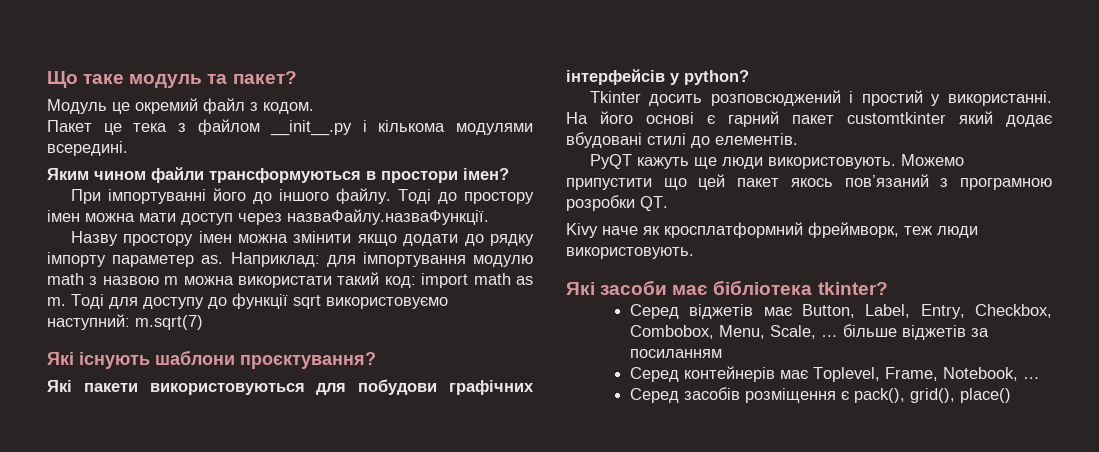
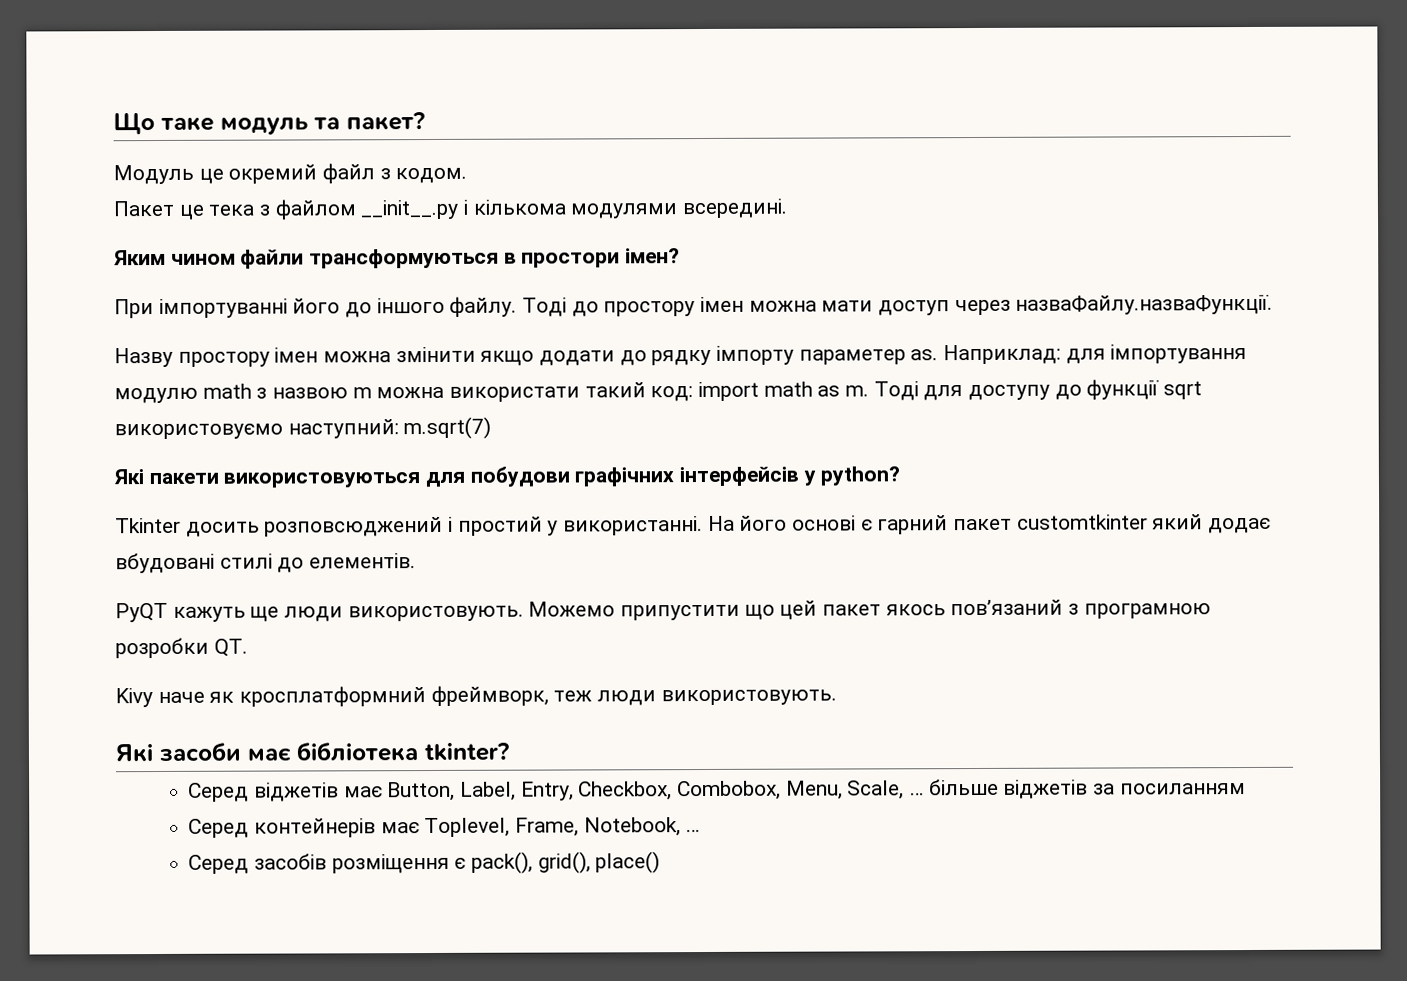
[47,350,376,369] // Які існують шаблони проєктування? -> (492, 428) none

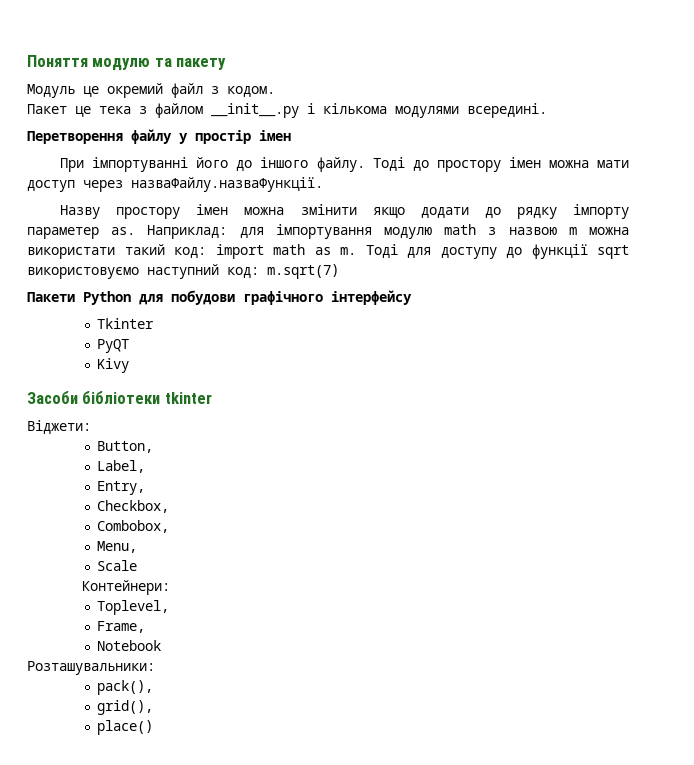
[113,112,425,136] Що таке модуль та пакет? -> [27,55,227,71] Поняття модулю та пакету
[114,248,681,269] Яким чином файли трансформуються в простори імен? -> [27,129,291,144] Перетворення файлу у простір імен
[287,419,399,439] наступний: -> [147,264,259,279] наступний код:
[114,466,901,488] [115,514,1272,537] [115,552,417,574] [115,599,1211,623] [115,637,248,659] [115,685,837,708] [115,742,509,764] [188,782,383,802] Які пакети використовуються для побудови графічних інтерфейсів у python? // Tkinter досить розповсюджений і простий у використанні. На його основі є гарний пакет customtkinter який додає вбудовані стилі до елементів. // PyQT кажуть ще люди використовують. Можемо припустити що цей пакет якось пов’язаний з програмною розробки QT. // Kivy наче як кросплатформний фреймворк, теж люди використовують. // Які засоби має бібліотека tkinter? // Серед віджетів має -> [27,290,412,305] [97,318,155,329] [97,339,130,353] [97,358,130,373] [27,391,212,404] [27,420,91,434] Пакети Python для побудови графічного інтерфейсу // Tkinter // PyQT // Kivy // Засоби бібліотеки tkinter // Віджети: //
(456, 791) none -> (154, 447) //
(517, 791) none -> (146, 466) //
(574, 791) none -> (146, 488) //
(673, 791) none -> (170, 506) //
(782, 790) none -> (170, 526) //
[847,778,1246,800] [188,818,420,838] Scale, … більше віджетів за посиланням // Серед контейнерів має -> [97,560,138,571] [81,580,170,595] // Scale // Контейнери: //
(511, 827) none -> (170, 607) //
[583,817,701,837] [188,853,467,874] Notebook, … // Серед засобів розміщення є -> [97,640,162,651] [27,661,155,675] // Notebook // Розташувальники: //
(534, 862) none -> (154, 687) //
(591, 862) none -> (154, 707) //

